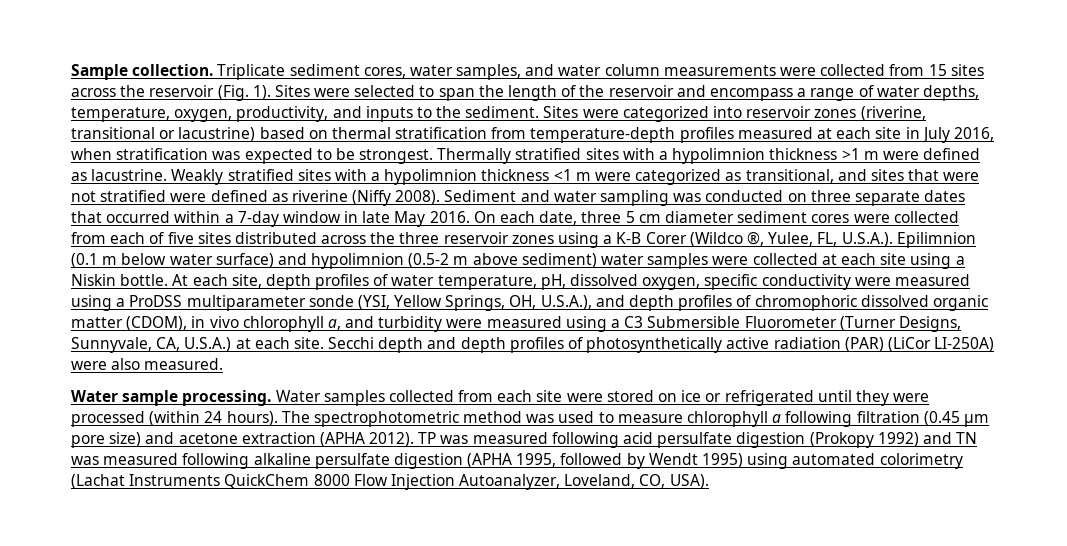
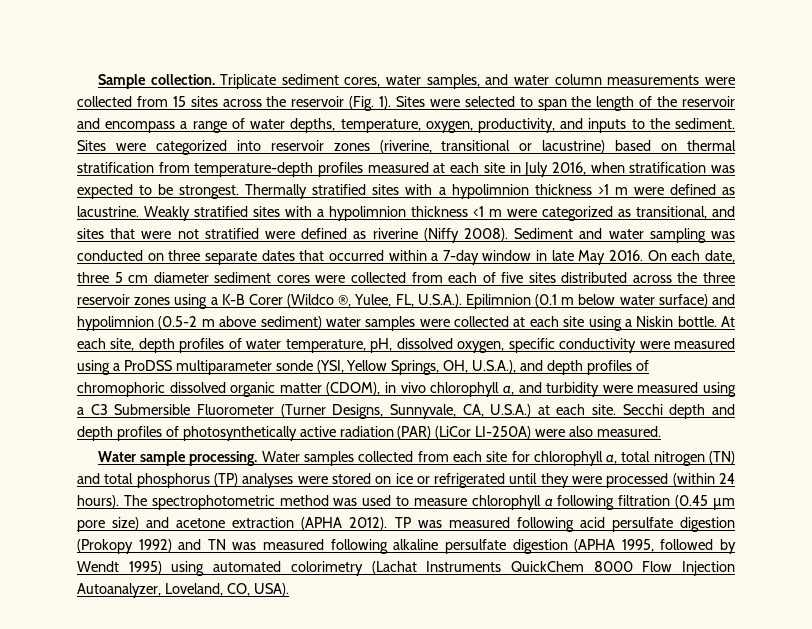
(563, 396) none -> [511,451,735,466] [77,473,294,488] for chlorophyll a, total nitrogen (TN) and total phosphorus (TP) analyses

